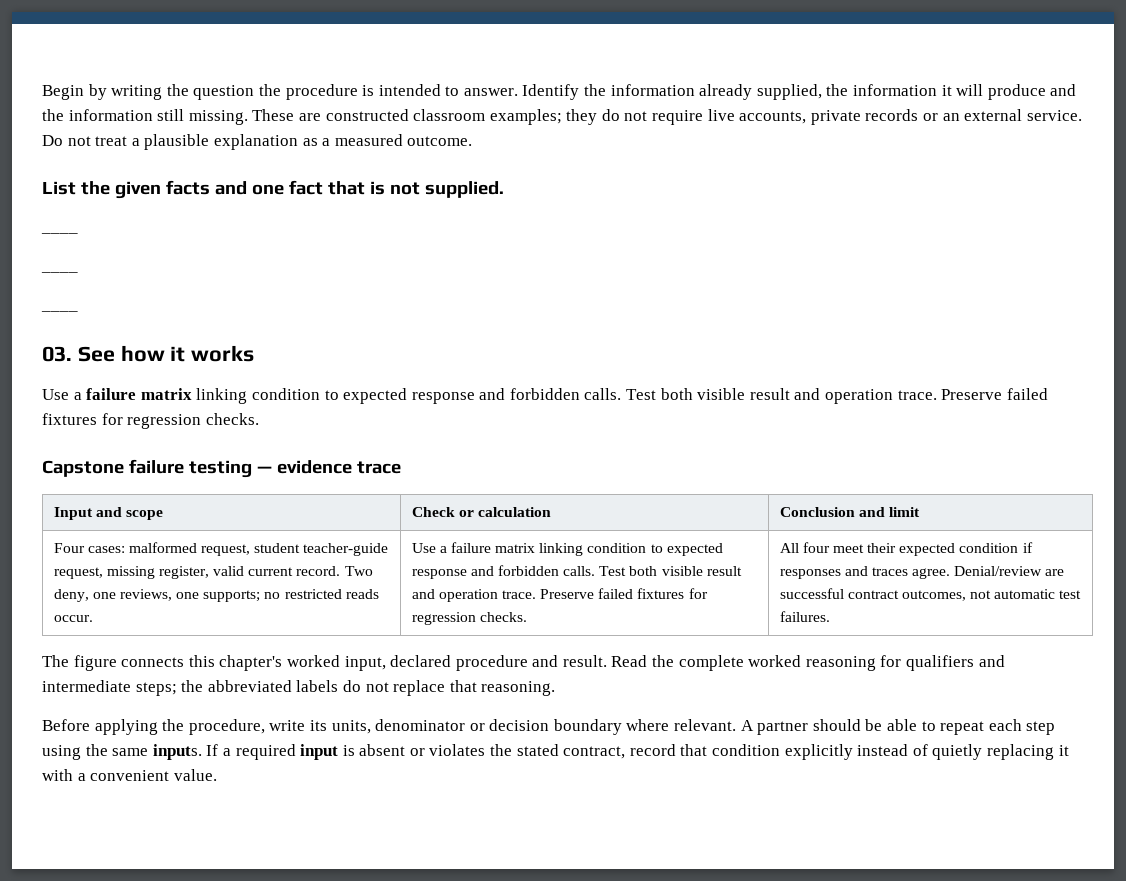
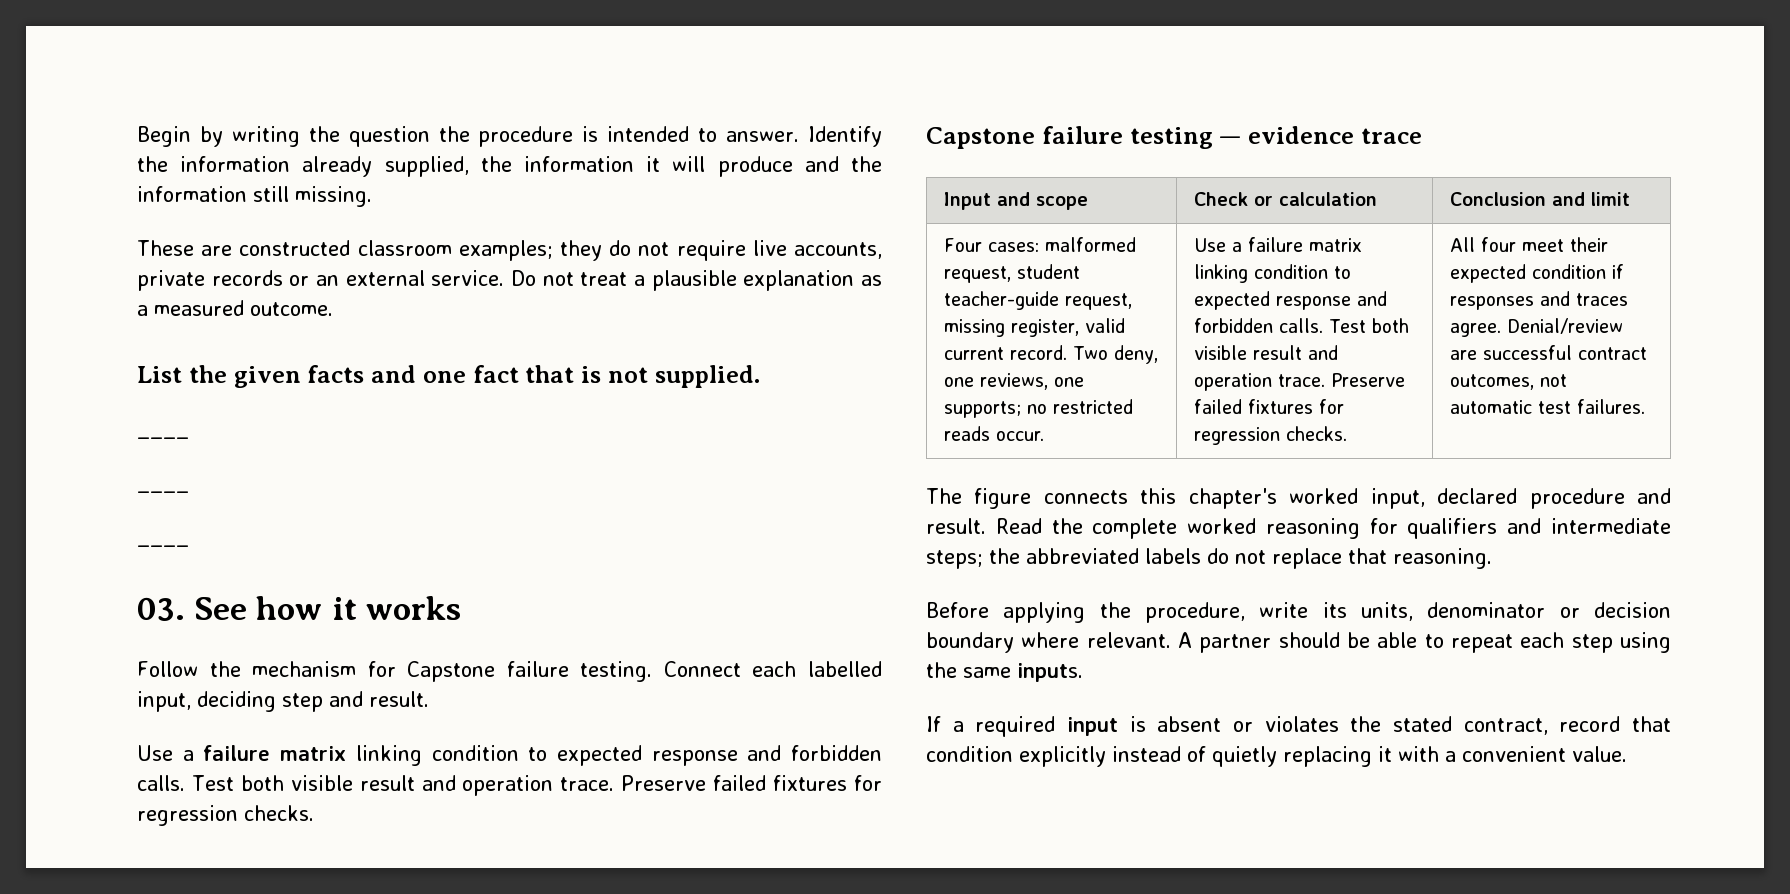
(248, 117) none -> (372, 196) //
(255, 353) none -> [137,661,882,682] [137,691,429,712] // Follow the mechanism for Capstone failure testing. Connect each labelled input, deciding step and result.
(202, 752) none -> (1083, 672) //

